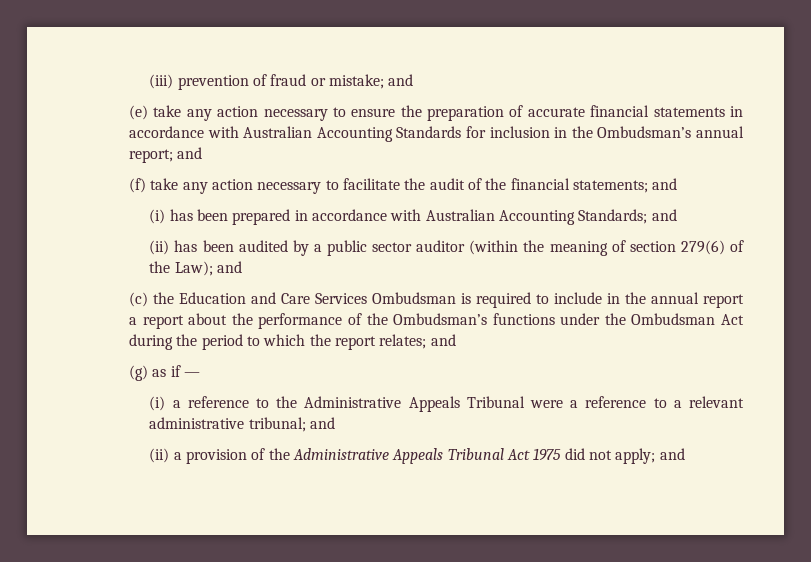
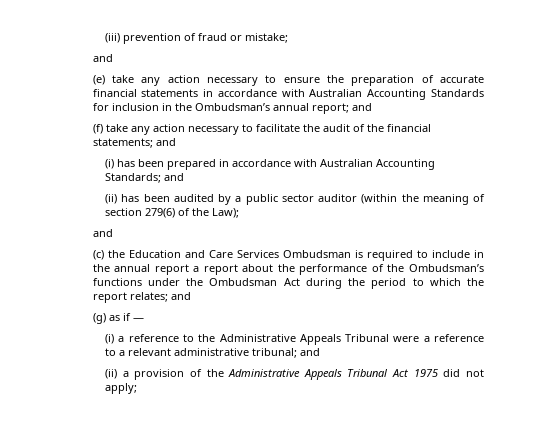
(384, 81) none -> (289, 38) //
(213, 268) none -> (240, 213) //
[659,448,685,460] and -> (138, 388) none

